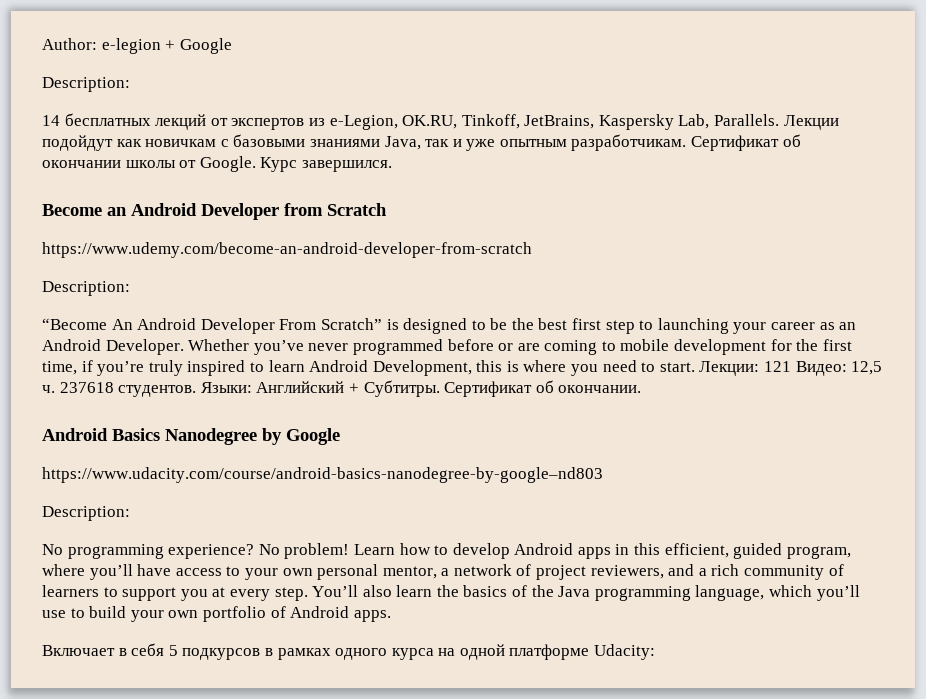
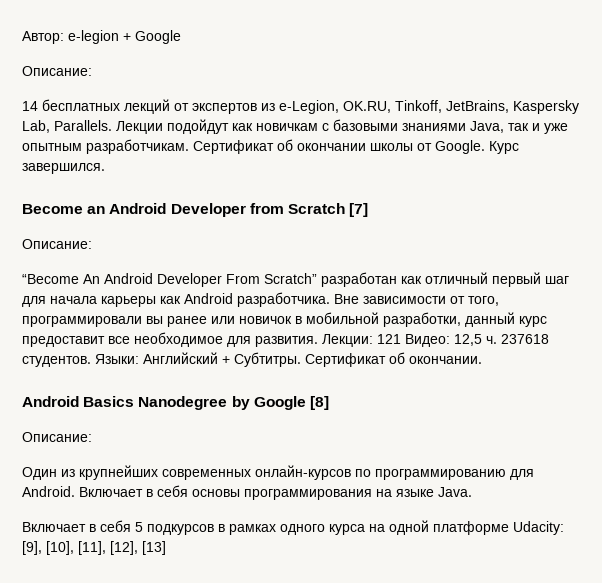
[42,38,97,50] Author: -> [22,31,64,44] Автор:
[42,77,130,92] Description: -> [22,66,92,76] Описание:
[42,242,532,258] [42,281,130,296] // https://www.udemy.com/become-an-android-developer-from-scratch // Description: -> [349,203,369,217] [22,239,92,249] [7] // Описание:
[386,318,857,334] [42,339,852,355] [42,360,695,376] is designed to be the best first step to launching your career as an Android Developer. Whether you’ve never programmed before or are coming to mobile development for the first time, if you’re truly inspired to learn Android Development, this is where you need to start. -> [321,272,569,287] [22,292,499,307] [22,312,547,327] [22,332,318,347] разработан как отличный первый шаг для начала карьеры как Android разработчика. Вне зависимости от того, программировали вы ранее или новичок в мобильной разработки, данный курс предоставит все необходимое для развития.
[42,467,603,483] [42,506,130,521] [42,543,851,559] [42,564,844,580] [42,585,860,601] [42,606,391,622] // https://www.udacity.com/course/android-basics-nanodegree-by-google–nd803 // Description: // No programming experience? No problem! Learn how to develop Android apps in this efficient, guided program, where you’ll have access to your own personal mentor, a network of project reviewers, and a rich community of learners to support you at every step. You’ll also learn the basics of the Java programming language, which you’ll use to build your own portfolio of Android apps. -> [309,396,329,410] [22,432,92,442] [22,465,534,480] [22,485,472,500] [8] // Описание: // Один из крупнейших современных онлайн-курсов по программированию для Android. Включает в себя основы программирования на языке Java.
(656, 652) none -> [22,541,166,555] [9], [10], [11], [12], [13]

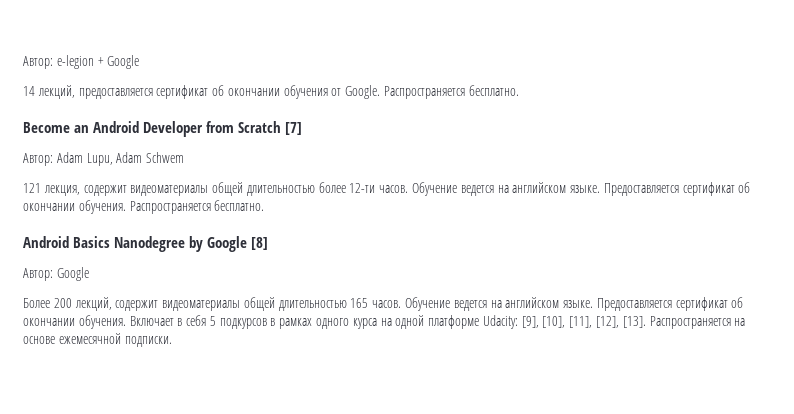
[22,66,92,76] // Описание: -> (140, 62) none
[42,99,579,114] [22,119,568,134] [22,139,413,154] бесплатных лекций от экспертов из e-Legion, OK.RU, Tinkoff, JetBrains, Kaspersky Lab, Parallels. Лекции подойдут как новичкам с базовыми знаниями Java, так и уже опытным разработчикам. Сертификат об окончании школы -> [37,85,328,99] лекций, предоставляется сертификат об окончании обучения
[489,141,519,154] [22,163,105,174] Курс завершился. -> [384,85,519,99] Распространяется бесплатно.
[22,239,92,249] [22,272,569,287] [22,292,499,307] [22,312,547,327] [22,332,549,347] [22,352,482,367] Описание: // “Become An Android Developer From Scratch” разработан как отличный первый шаг для начала карьеры как Android разработчика. Вне зависимости от того, программировали вы ранее или новичок в мобильной разработки, данный курс предоставит все необходимое для развития. Лекции: 121 Видео: 12,5 ч. 237618 студентов. Языки: Английский + Субтитры. Сертификат об окончании. -> [23,152,185,166] [23,182,751,196] [23,200,265,214] Автор: Adam Lupu, Adam Schwem // 121 лекция, содержит видеоматериалы общей длительностью более 12-ти часов. Обучение ведется на английском языке. Предоставляется сертификат об окончании обучения. Распространяется бесплатно.
[22,432,92,442] [22,465,534,480] [22,485,472,500] Описание: // Один из крупнейших современных онлайн-курсов по программированию для Android. Включает в себя основы программирования на языке Java. // -> [23,267,89,281] [23,297,744,311] [23,315,126,329] Автор: Google // Более 200 лекций, содержит видеоматериалы общей длительностью 165 часов. Обучение ведется на английском языке. Предоставляется сертификат об окончании обучения.
[142,541,166,555] [13] -> [622,316,746,329] [23,333,172,347] [13]. Распространяется на основе ежемесячной подписки.

